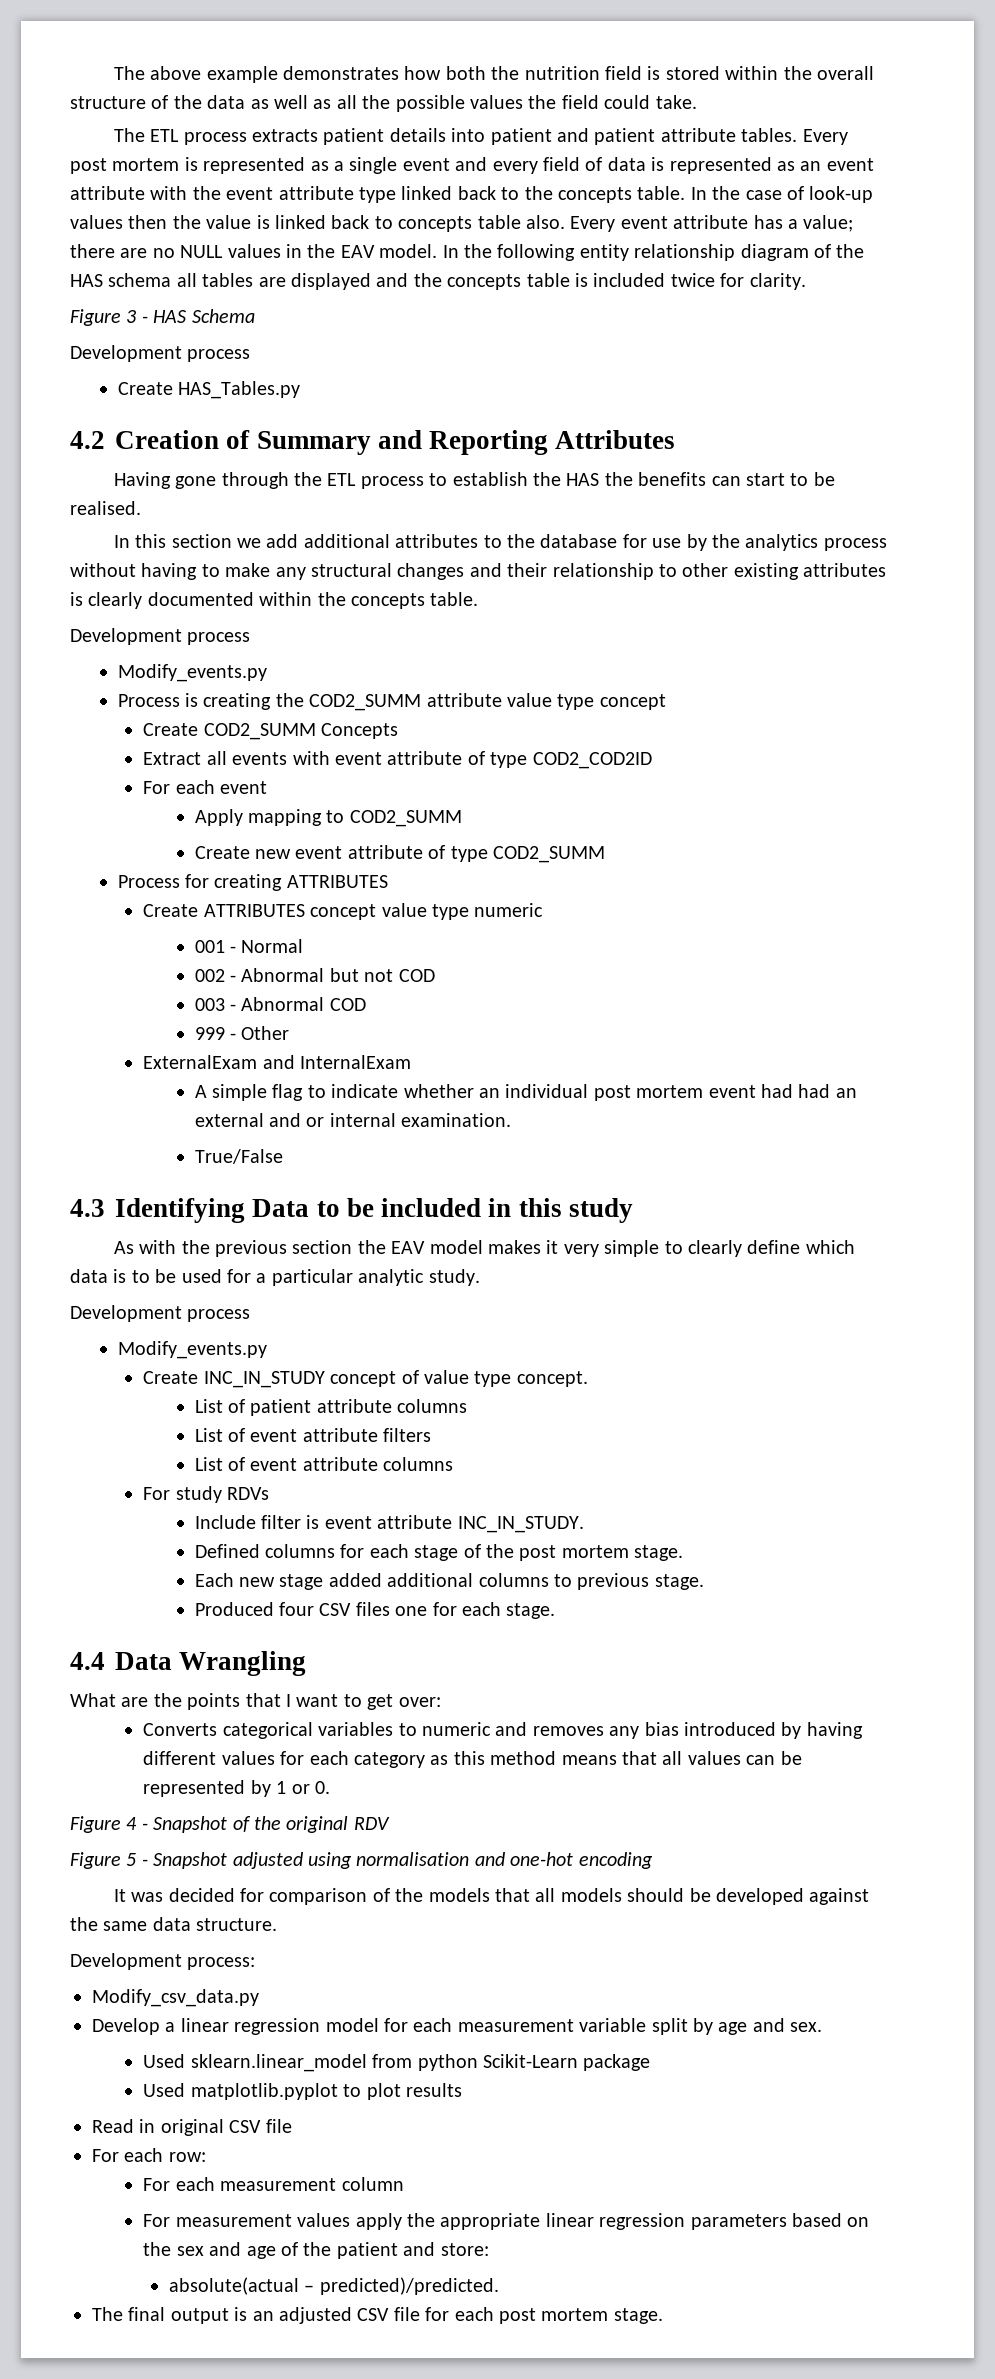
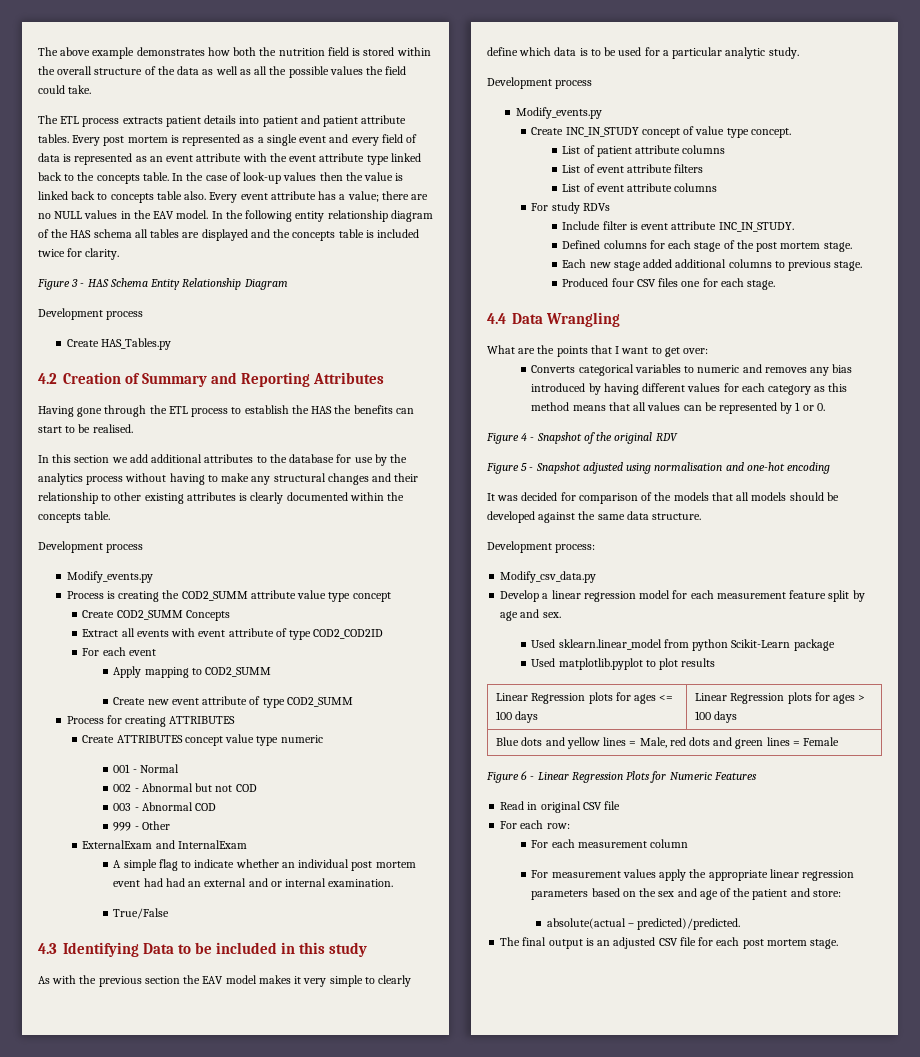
(255, 316) none -> [150,278,288,290] Entity Relationship Diagram
[579,2018,647,2032] variable -> [789,590,827,599] feature
(462, 2090) none -> [496,692,674,704] [496,711,539,723] [695,692,866,704] [695,711,738,723] [496,737,840,749] [486,771,757,783] // Linear Regression plots for ages <= 100 days | Linear Regression plots for ages > 100 days // Blue dots and yellow lines = Male, red dots and green lines = Female // Figure 6 - Linear Regression Plots for Numeric Features

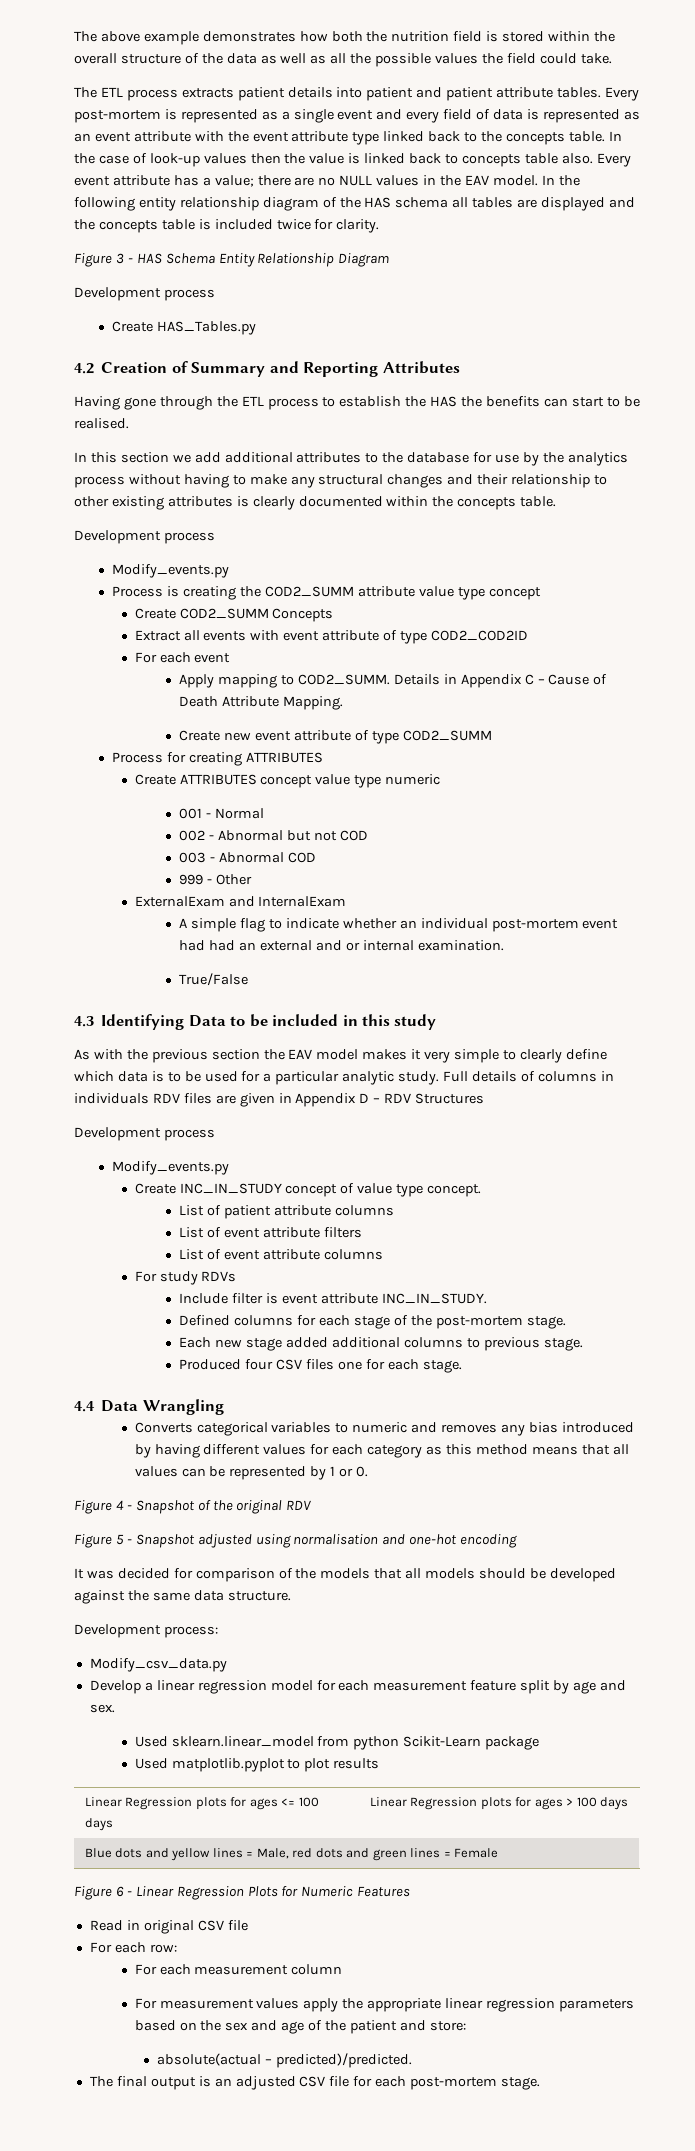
[103,136,168,146] post mortem -> [74,110,161,123] post-mortem
[205,667,272,677] COD2_SUMM -> [297,674,608,688] [179,696,344,710] COD2_SUMM. Details in Appendix C – Cause of Death Attribute Mapping.
[351,861,416,871] post mortem -> [491,919,579,932] post-mortem
(799, 53) none -> [443,1071,614,1082] [74,1093,485,1107] Full details of columns in individuals RDV files are given in Appendix D – RDV Structures
[756,242,821,252] post mortem -> [435,1316,523,1329] post-mortem
[487,345,709,357] // What are the points that I want to get over: -> (224, 1407) none
[742,939,807,949] post mortem -> [410,2077,498,2090] post-mortem

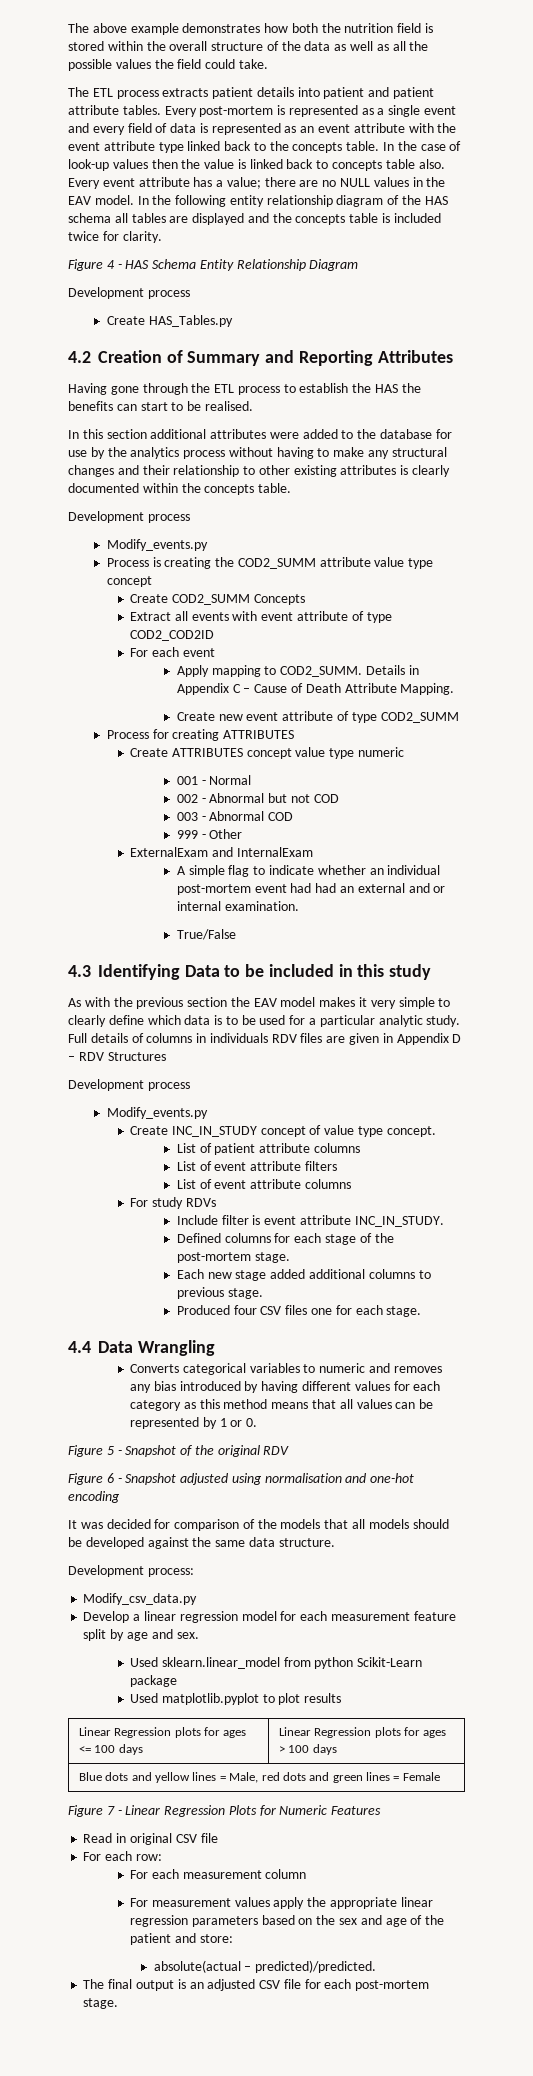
[115,253,124,264] 3 -> [106,260,115,269] 4
[172,452,362,463] we add additional attributes -> [150,429,338,439] additional attributes were added
[115,1500,124,1510] 4 -> [106,1446,114,1455] 5
[115,1534,124,1545] 5 -> [106,1473,114,1483] 6
[115,1886,124,1897] 6 -> [106,1806,115,1815] 7

